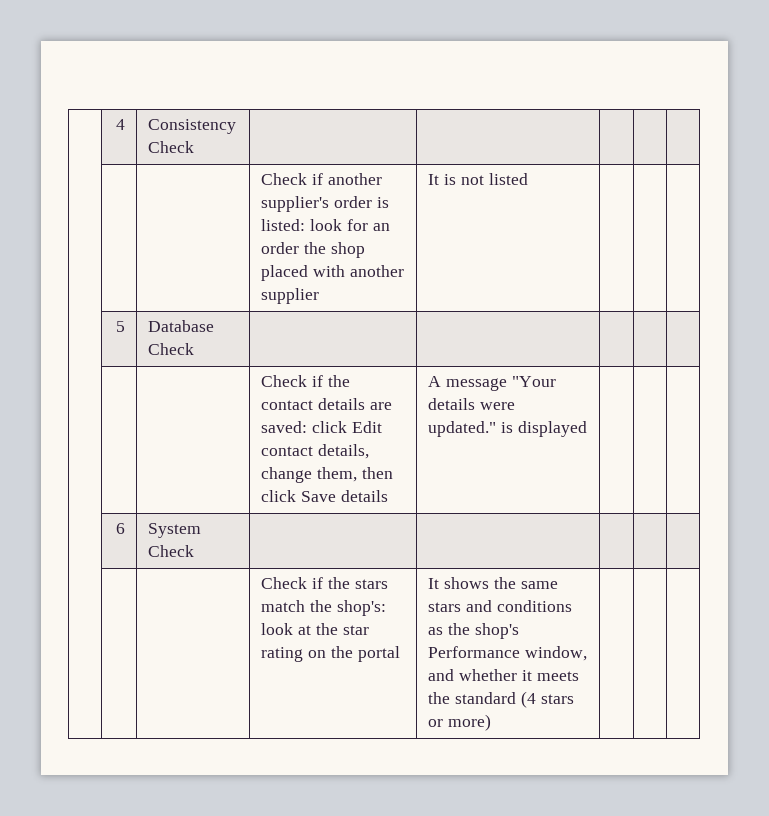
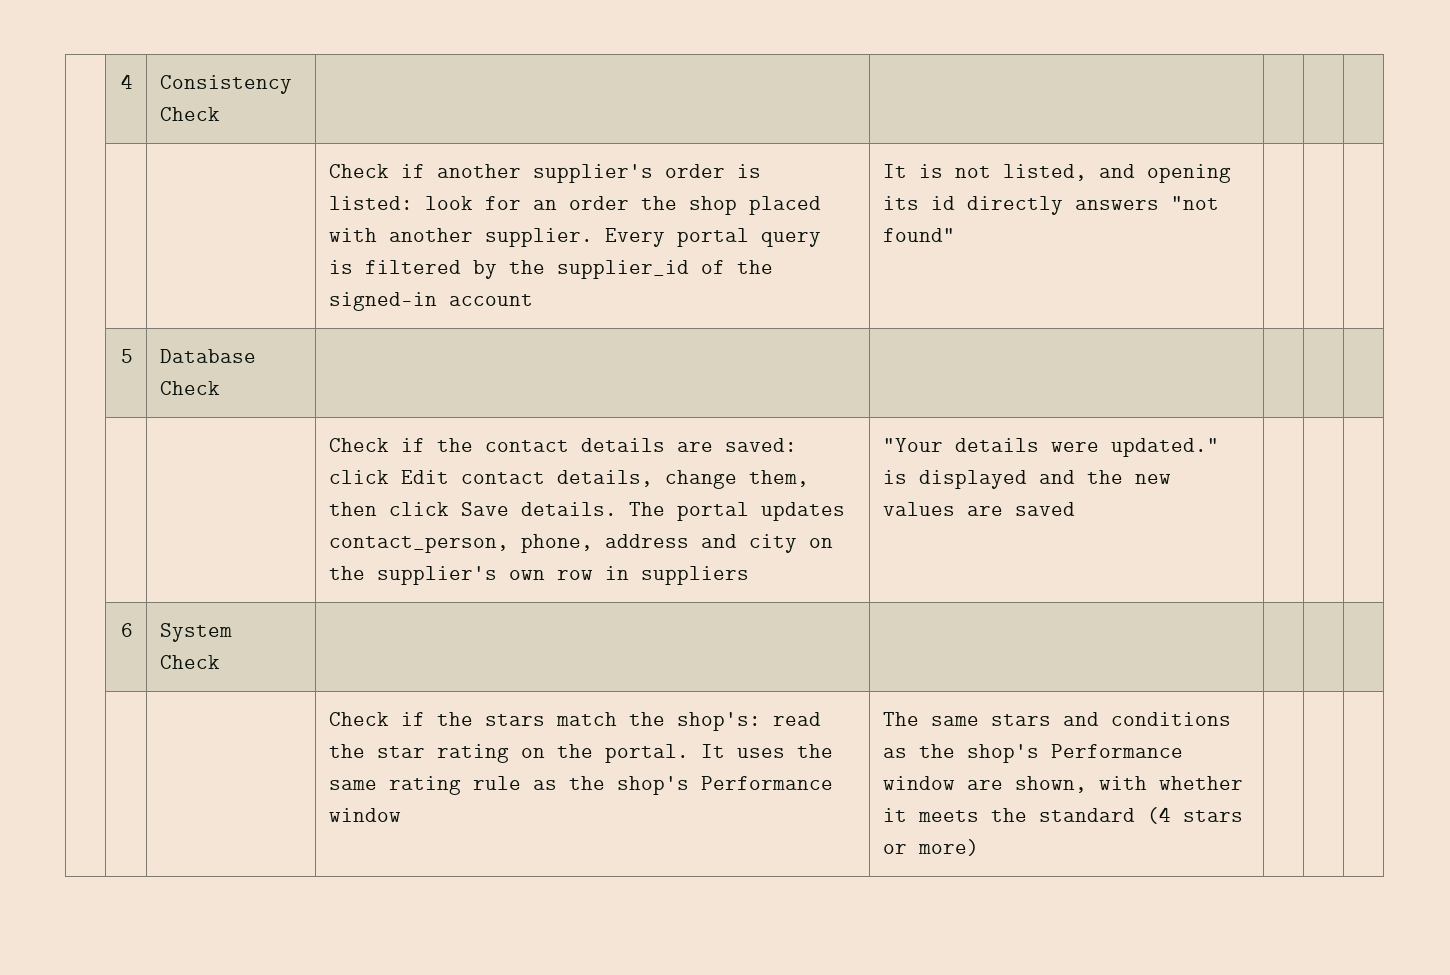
[261,288,320,304] [428,173,528,185] supplier | It is not listed -> [485,228,822,247] [329,260,774,279] [329,292,534,311] [883,164,1232,183] [883,196,1220,215] [883,228,956,242] supplier. Every portal query is filtered by the supplier_id of the signed-in account | It is not listed, and opening its id directly answers "not found"
[340,490,388,502] [428,376,508,391] details | A message -> [521,502,846,521] [329,534,834,553] [329,566,750,585] details. The portal updates contact_person, phone, address and city on the supplier's own row in suppliers |
(587, 429) none -> [1039,470,1172,484] [883,502,1076,516] and the new values are saved
[261,623,312,635] look at -> [773,712,822,726] read
[357,646,400,662] [428,577,516,589] portal | It shows the -> [605,744,834,763] [329,776,834,795] [329,808,402,822] [883,712,920,726] portal. It uses the same rating rule as the shop's Performance window | The
[525,646,588,661] [428,669,455,681] window, and -> [883,776,1148,793] window are shown, with

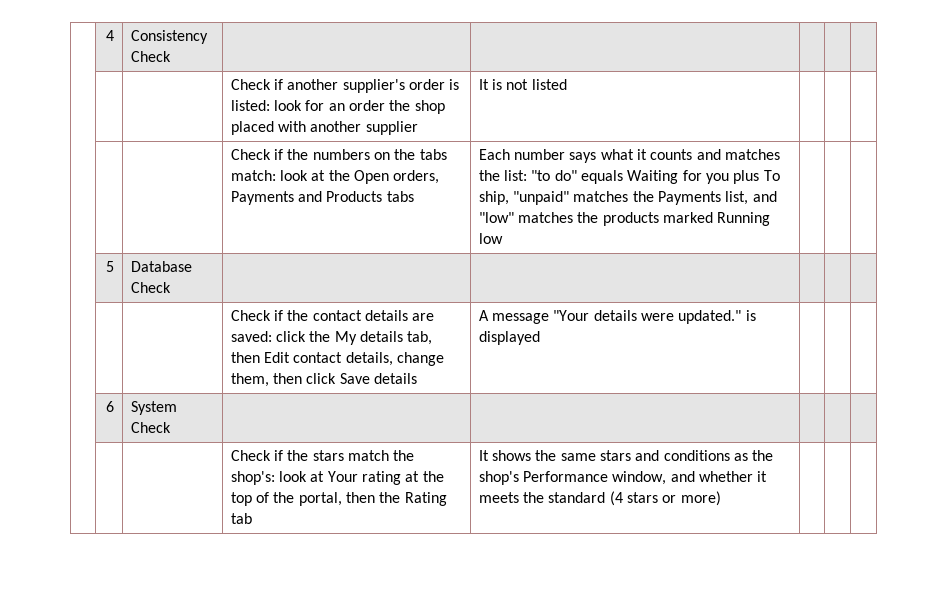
[485,228,822,247] [329,260,774,279] [329,292,534,311] [883,164,1232,183] [883,196,1220,215] [883,228,956,242] supplier. Every portal query is filtered by the supplier_id of the signed-in account | It is not listed, and opening its id directly answers "not found" -> [365,121,418,135] [478,79,567,90] [230,149,447,160] [230,170,440,184] [230,191,414,205] [478,149,781,163] [478,170,780,184] [478,191,777,205] [478,212,771,226] [478,233,503,244] supplier | It is not listed | | | // | | | Check if the numbers on the tabs match: look at the Open orders, Payments and Products tabs | Each number says what it counts and matches the list: "to do" equals Waiting for you plus To ship, "unpaid" matches the Payments list, and "low" matches the products marked Running low
(390, 477) none -> [309,331,433,345] [230,352,260,363] the My details tab, then
[521,502,846,521] [329,534,834,553] [329,566,750,585] details. The portal updates contact_person, phone, address and city on the supplier's own row in suppliers | -> [374,373,418,384] [478,310,550,324] details | A message
[1039,470,1172,484] [883,502,1076,516] and the new values are saved -> (540, 338) none
[773,712,822,726] [329,744,834,763] [329,776,834,795] [329,808,402,822] [883,712,920,726] read the star rating on the portal. It uses the same rating rule as the shop's Performance window | The -> [279,471,444,485] [230,492,447,506] [230,513,252,524] [478,450,557,461] look at Your rating at the top of the portal, then the Rating tab | It shows the
[883,776,1148,793] window are shown, with -> [612,471,695,485] window, and

